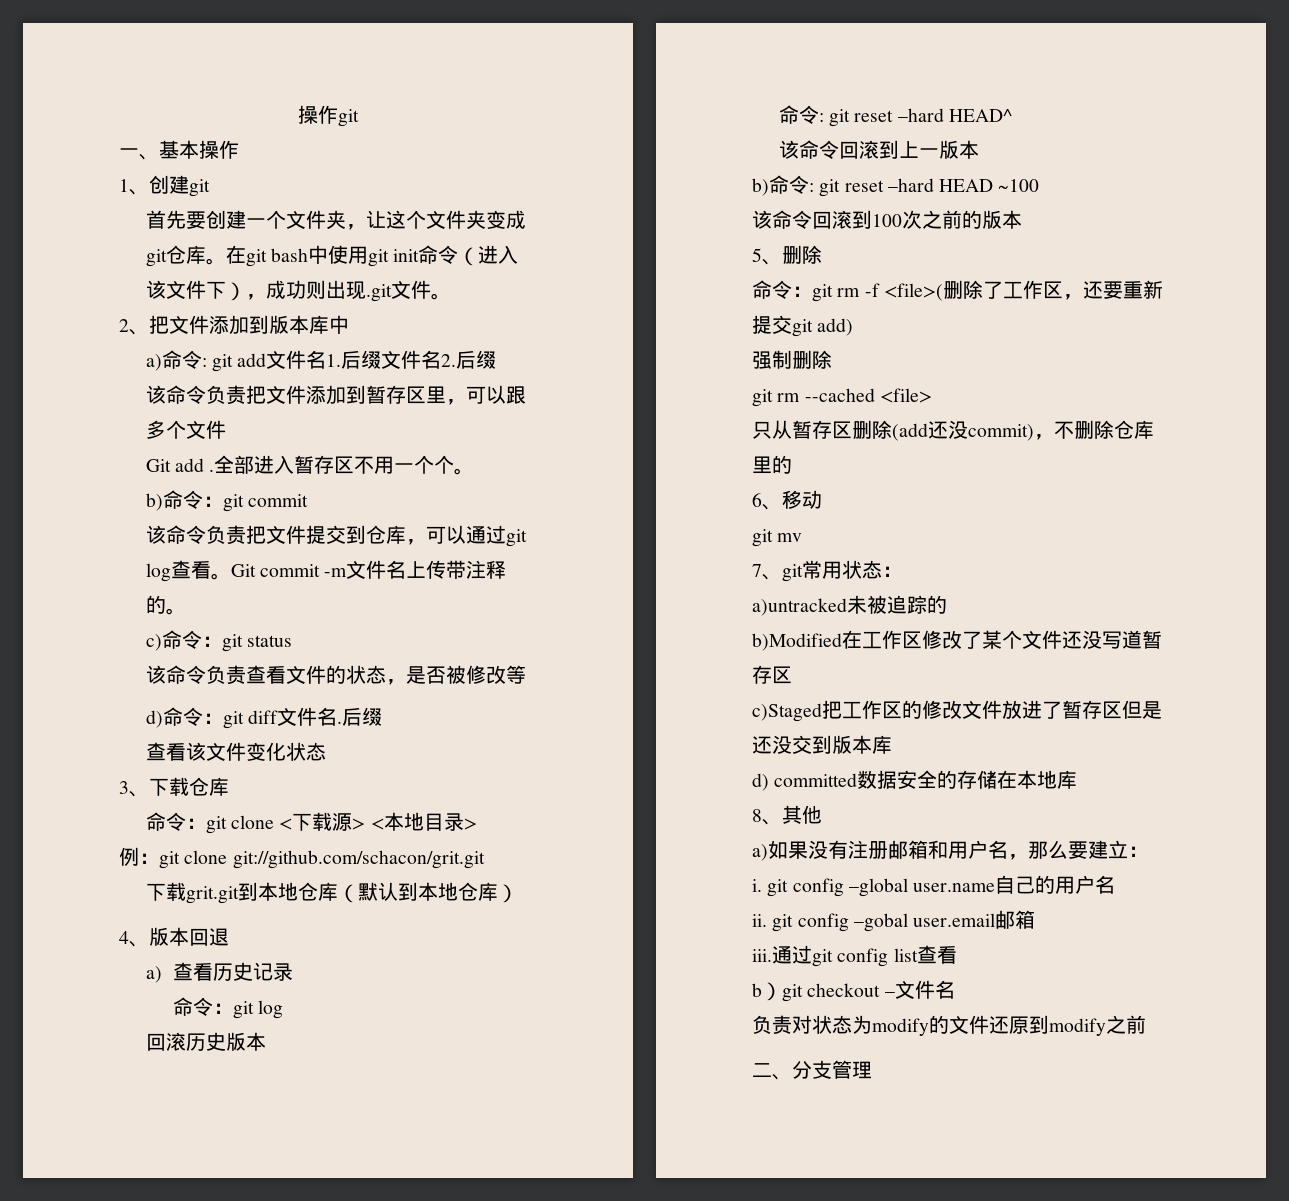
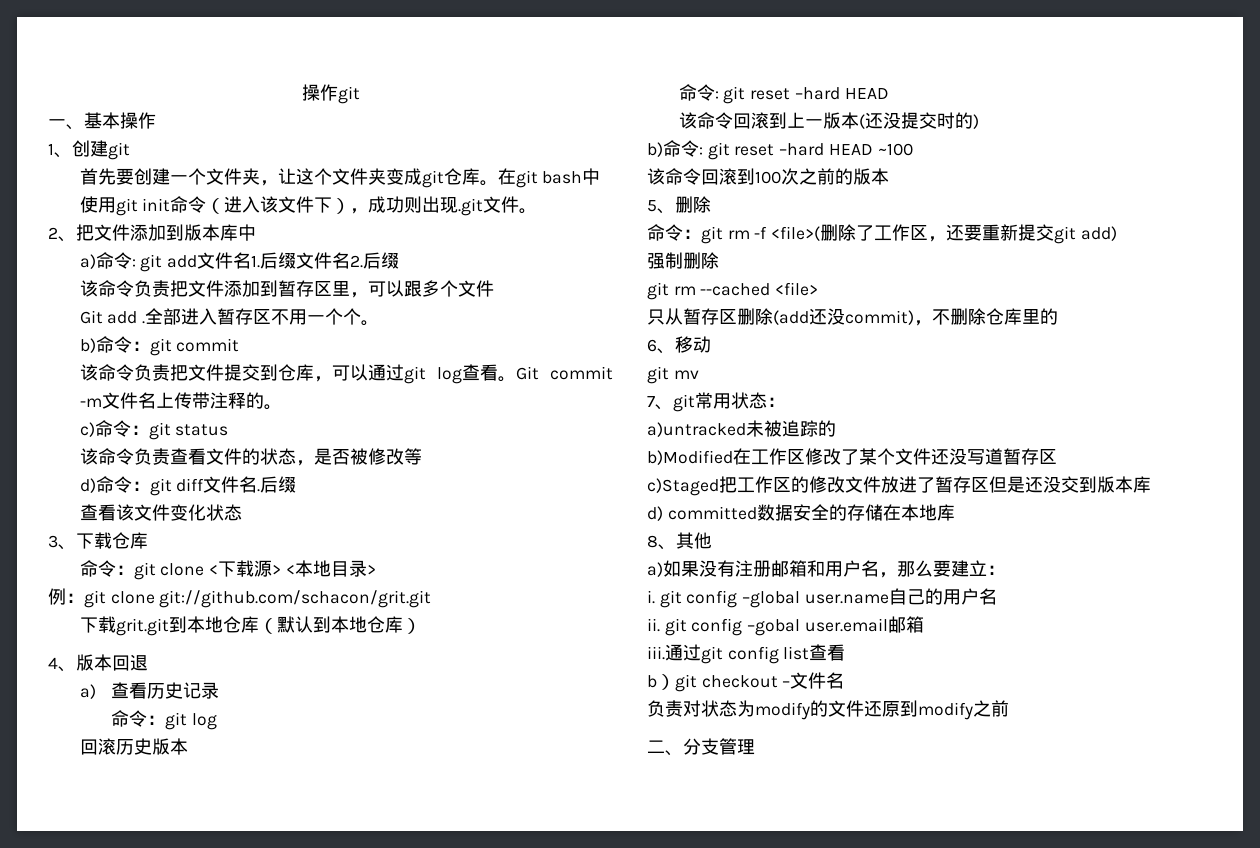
[948,109,1012,122] HEAD^ -> [844,88,889,99] HEAD
(979, 149) none -> [858,112,979,129] (还没提交时的)

